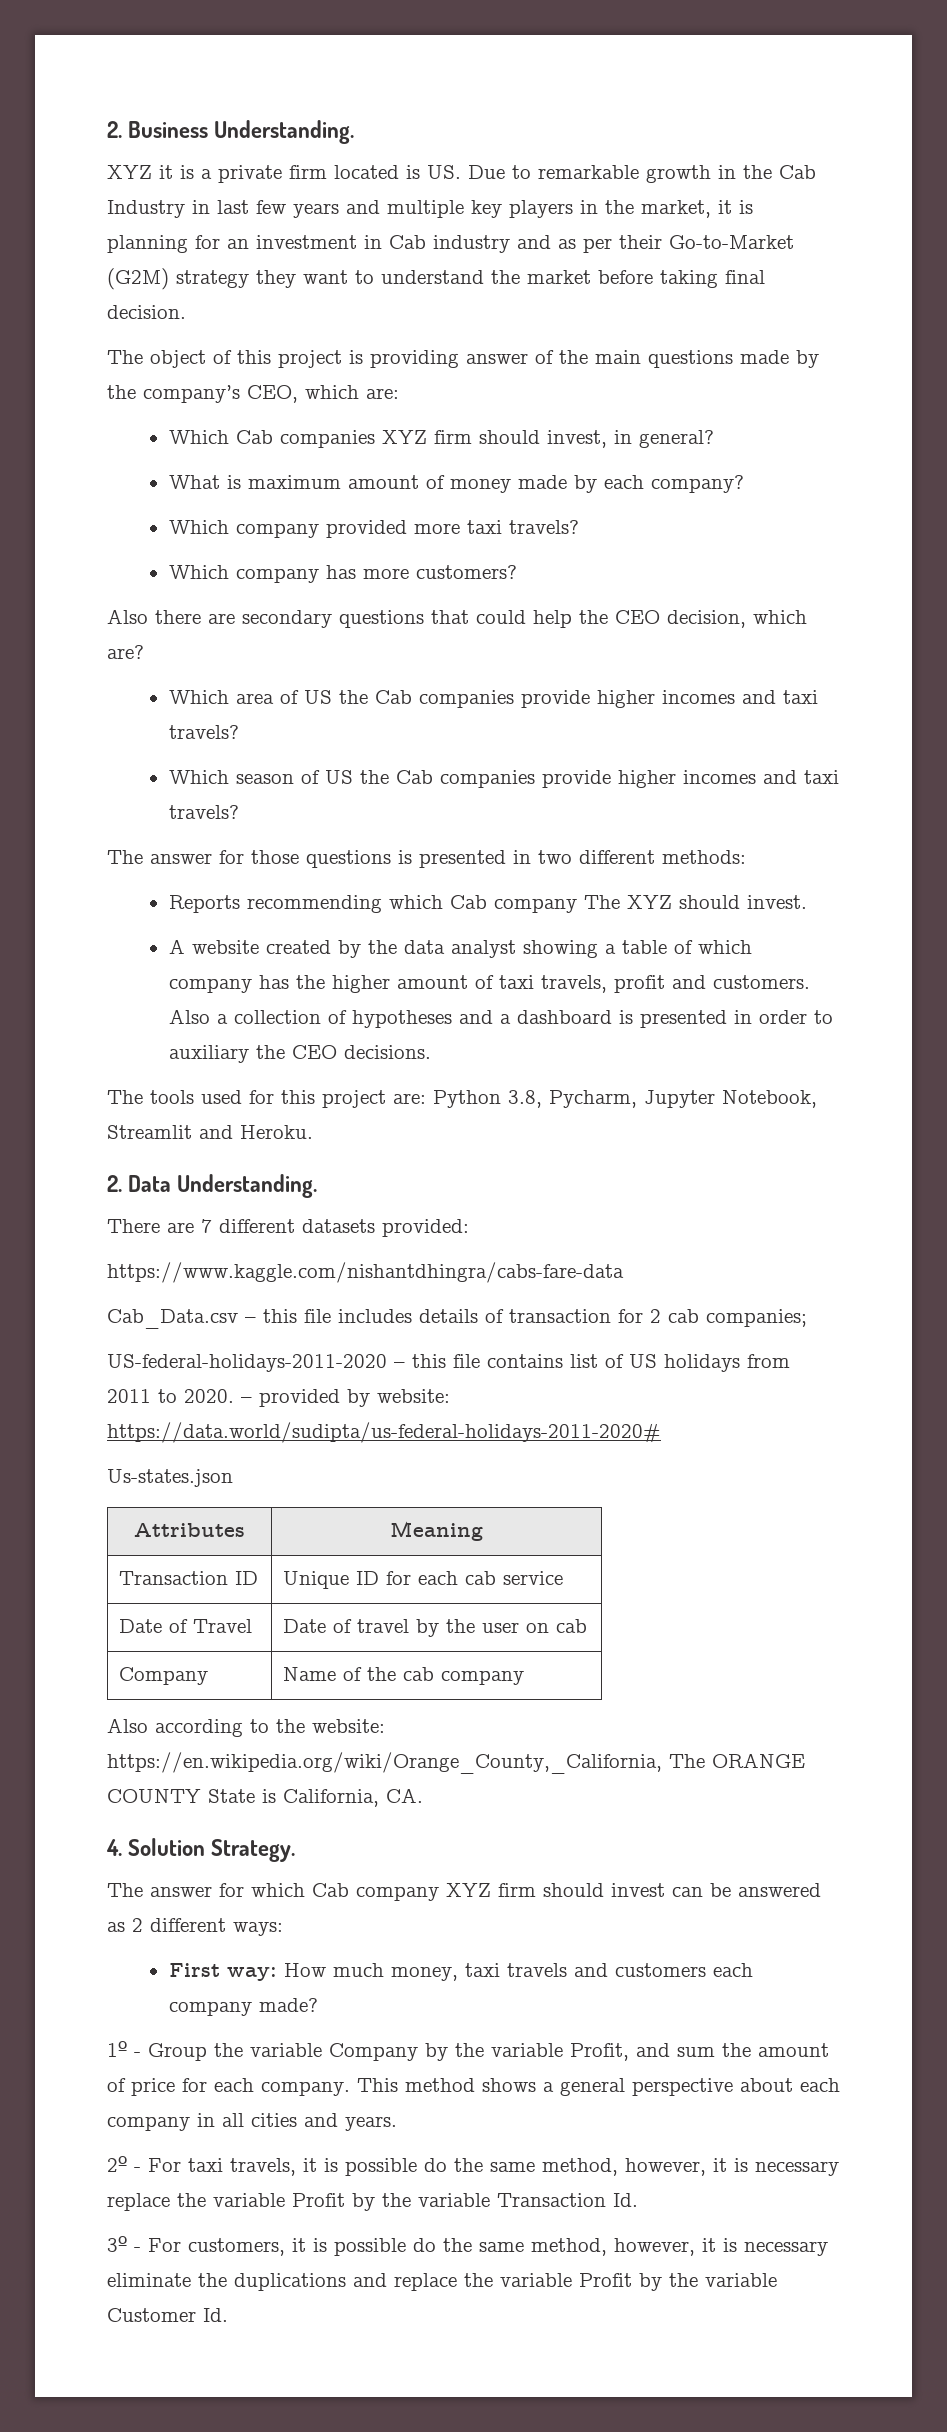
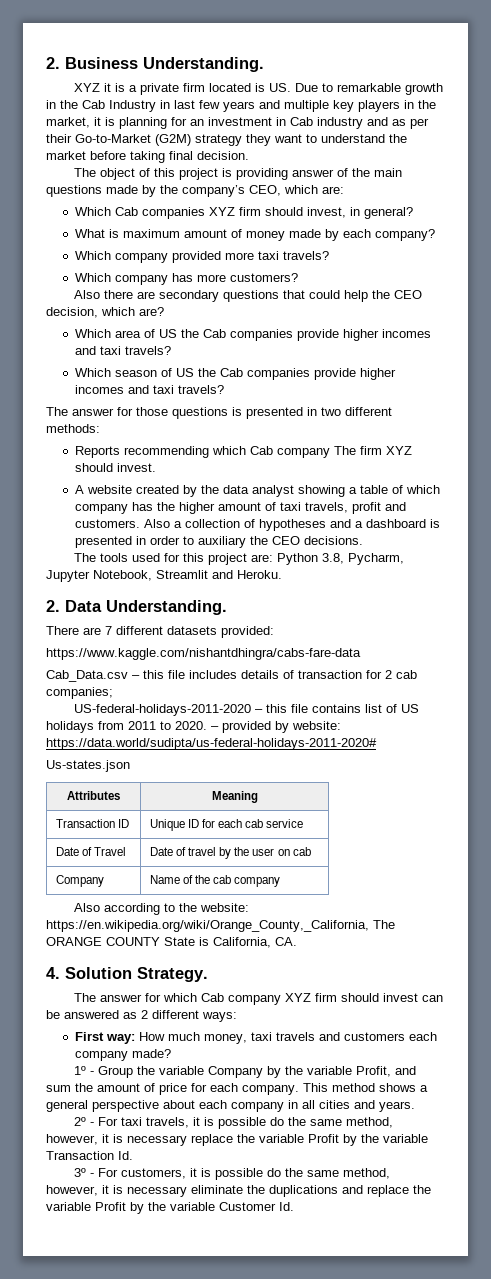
(620, 902) none -> [359,446,382,455] firm

